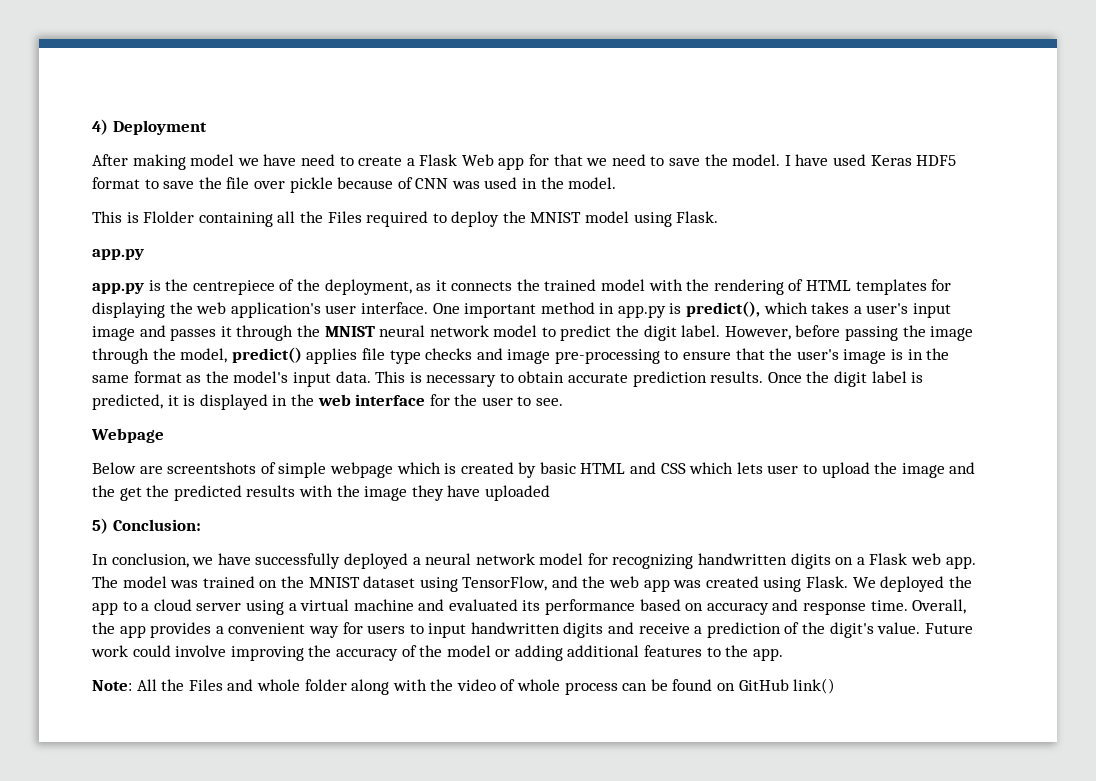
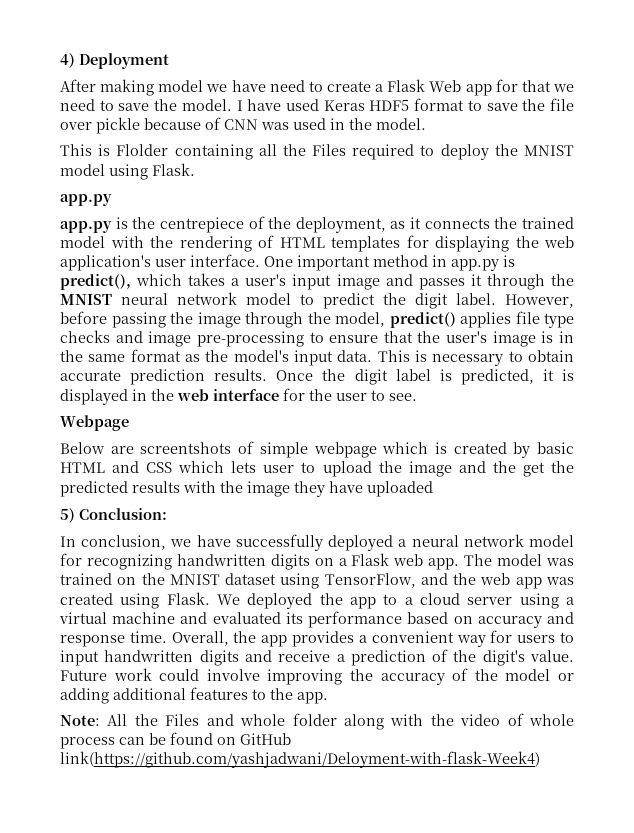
[793,678,836,694] link() -> [60,751,540,768] link(https://github.com/yashjadwani/Deloyment-with-flask-Week4)

